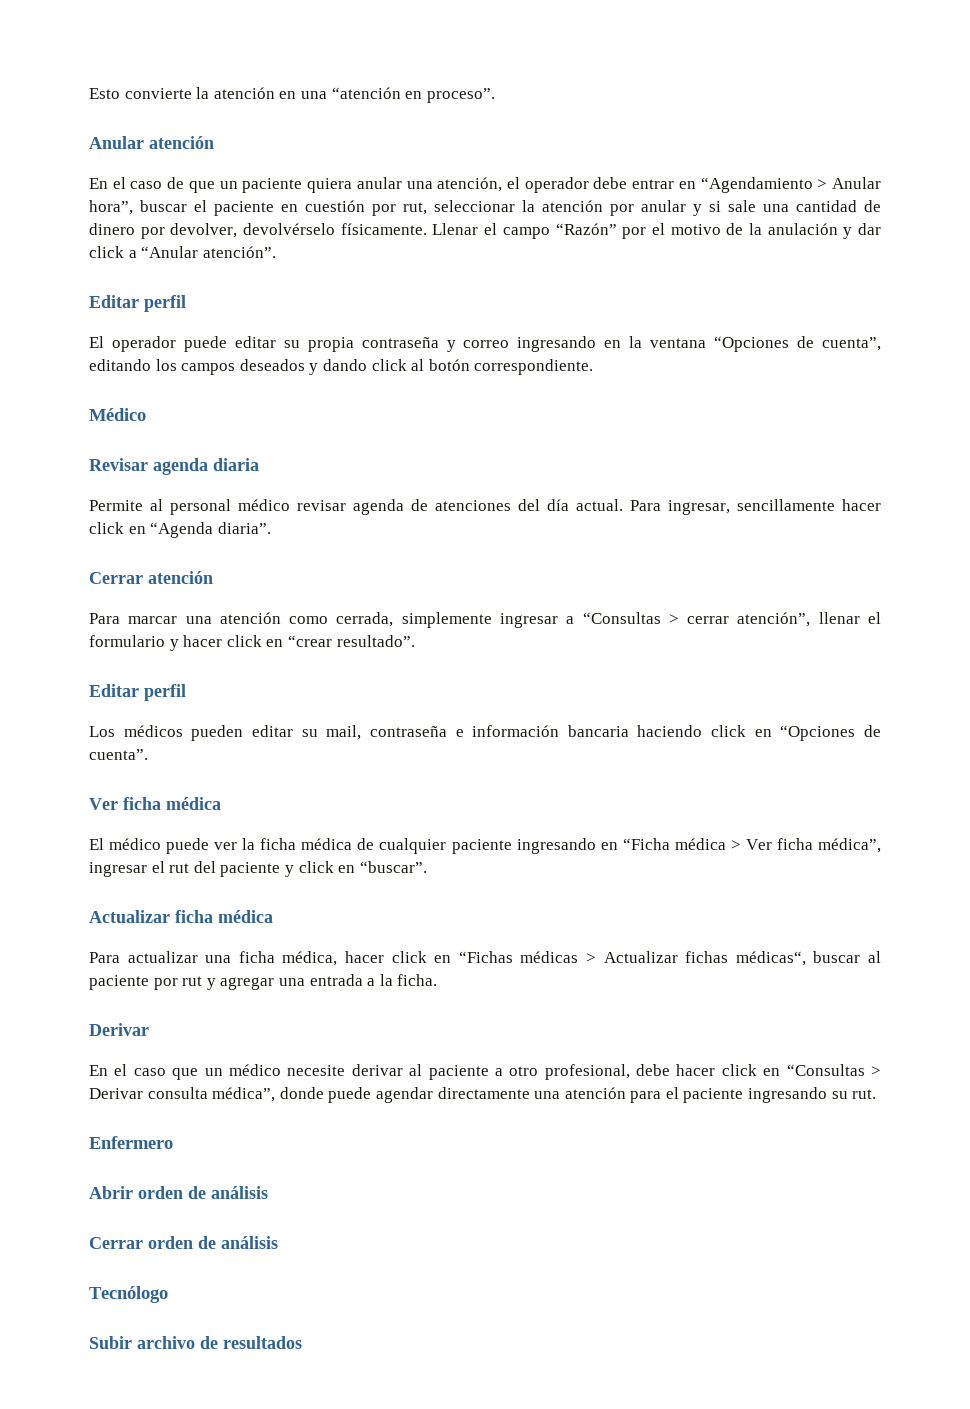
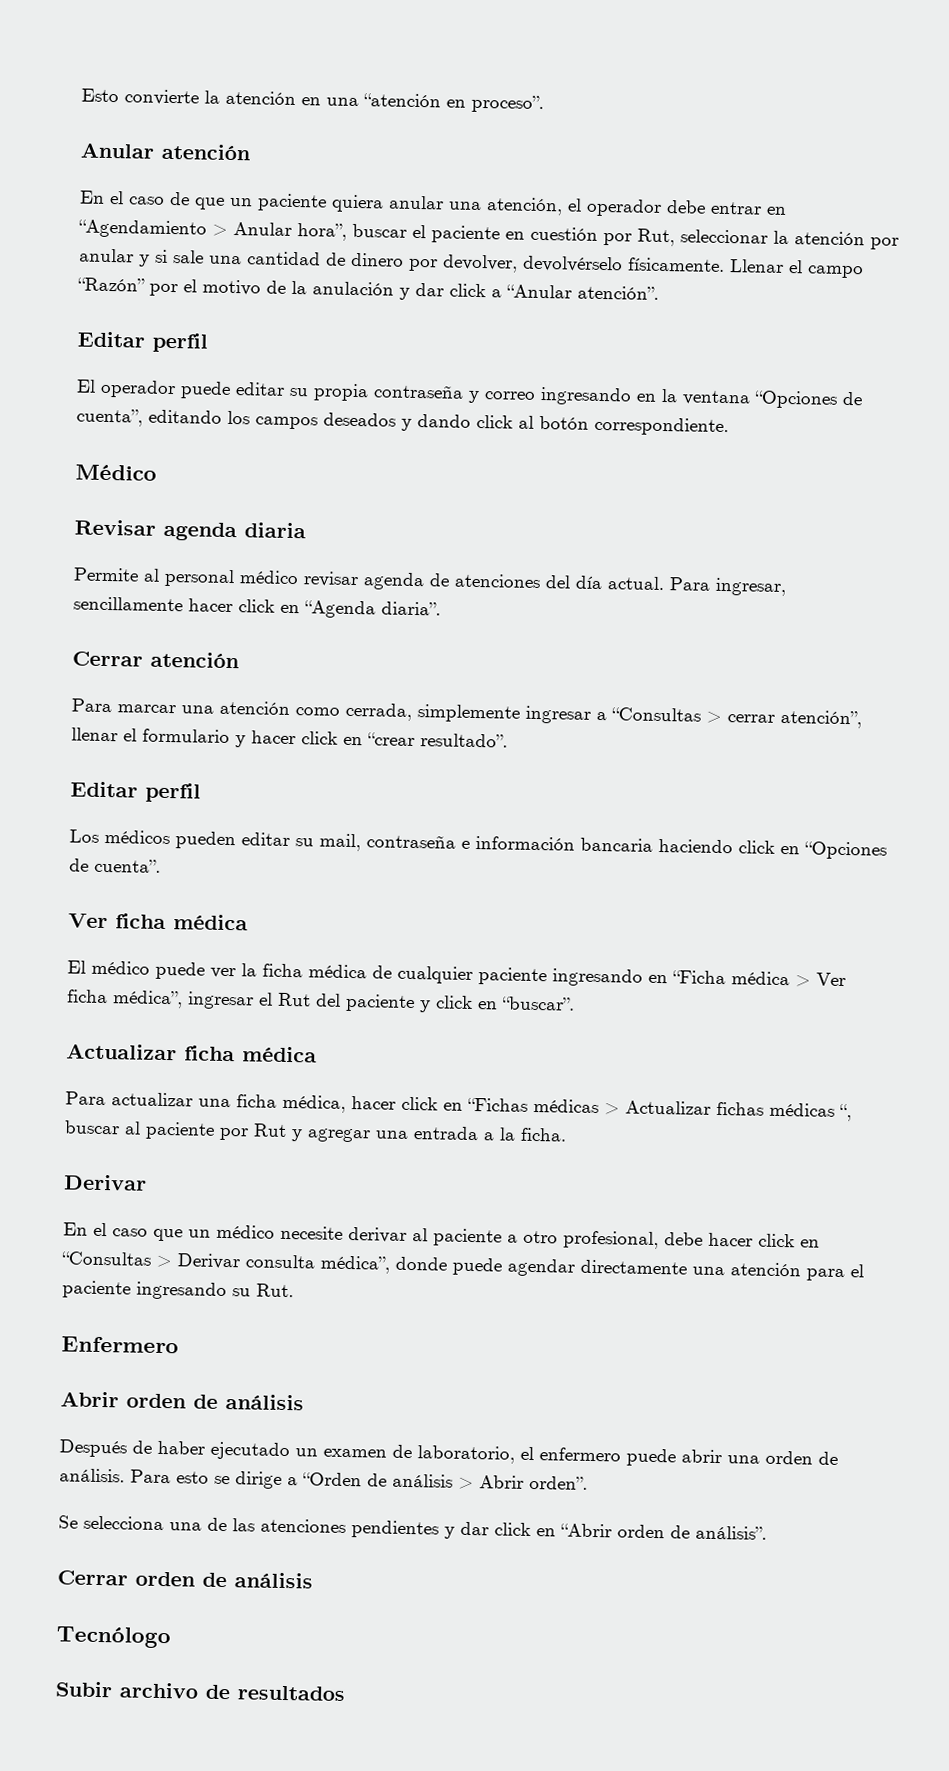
[403,202,427,215] rut, -> [637,228,675,247] Rut,
[169,863,190,873] rut -> [278,992,311,1007] Rut
[735,951,806,966] médicas“, -> [769,1102,852,1122] médicas “,
[182,976,203,986] rut -> [253,1123,287,1137] Rut
[852,1089,877,1099] rut. -> [256,1283,294,1298] Rut.
(268, 1192) none -> [59,1439,838,1467] [59,1468,588,1490] [58,1515,767,1540] // Después de haber ejecutado un examen de laboratorio, el enfermero puede abrir una orden de análisis. Para esto se dirige a “Orden de análisis > Abrir orden”. // Se selecciona una de las atenciones pendientes y dar click en “Abrir orden de análisis”.

